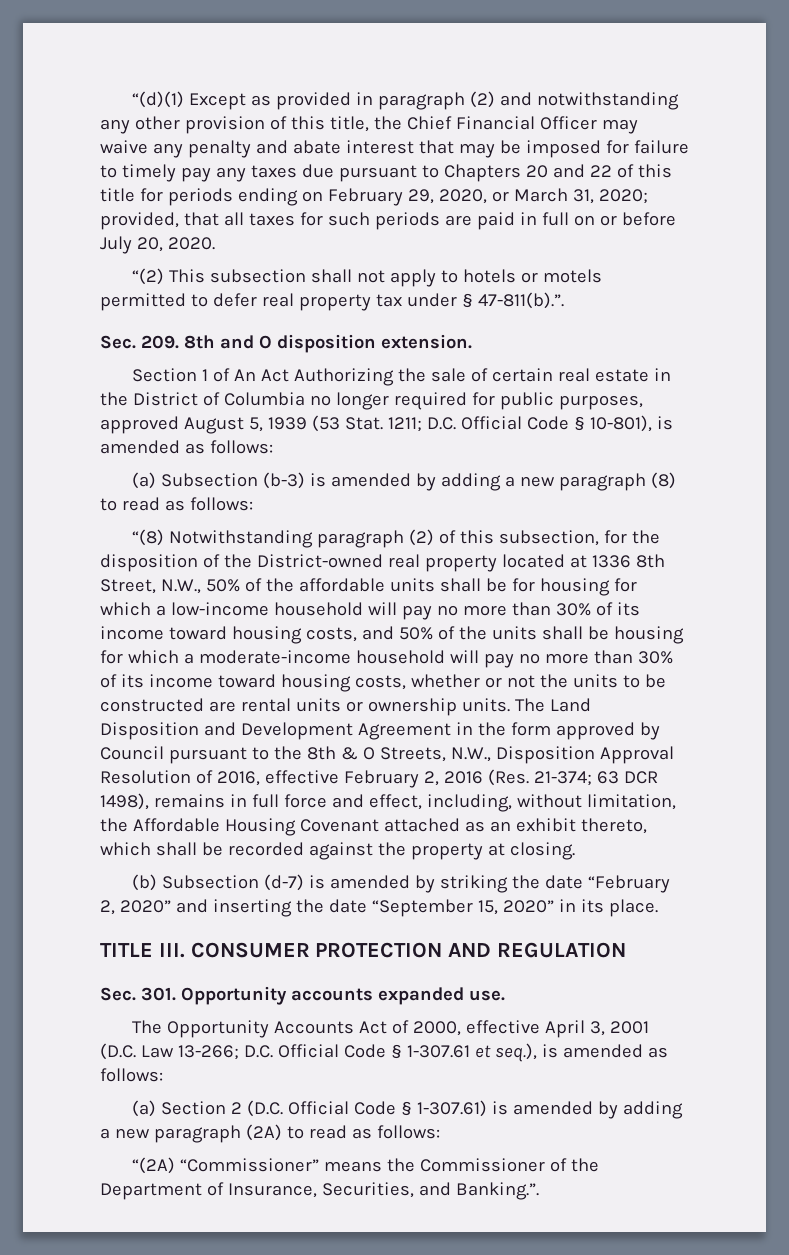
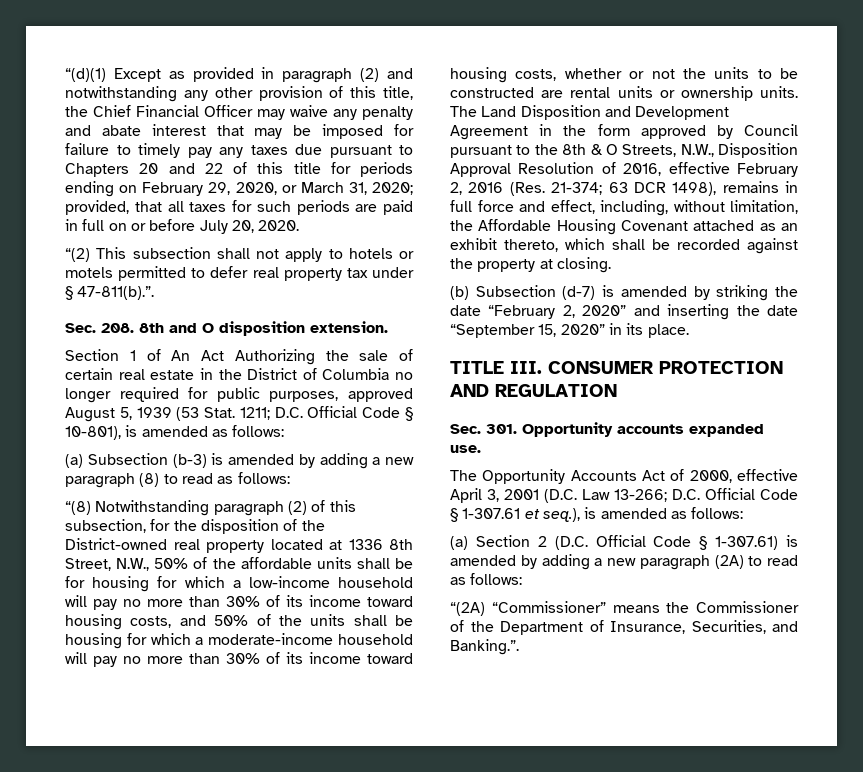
[141,335,179,349] 209. -> [101,323,134,333] 208.

